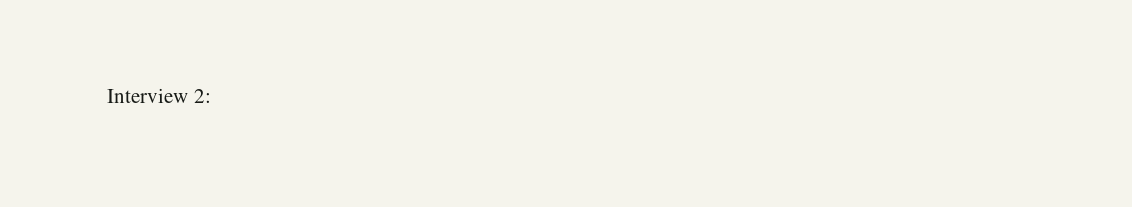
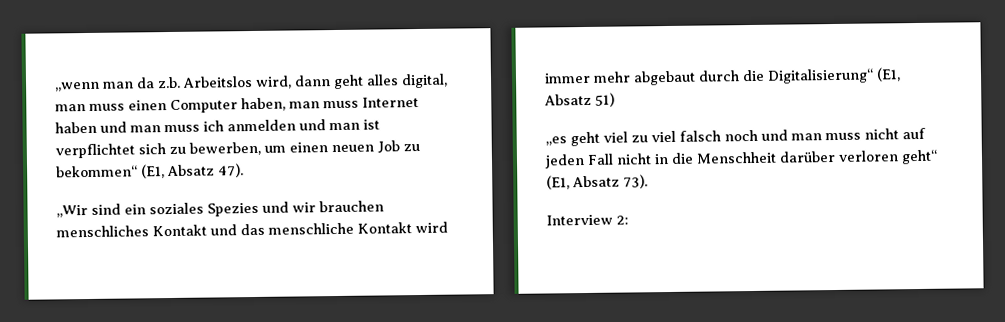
(107, 95) none -> [55,73,448,92] [55,97,419,113] [55,119,380,134] [55,140,420,159] [56,163,244,179] [56,200,384,218] [56,221,448,238] [544,67,901,86] [544,92,615,107] [545,127,926,147] [544,149,938,169] [546,174,648,190] „wenn man da z.b. Arbeitslos wird, dann geht alles digital, man muss einen Computer haben, man muss Internet haben und man muss ich anmelden und man ist verpflichtet sich zu bewerben, um einen neuen Job zu bekommen“ (E1, Absatz 47). // „Wir sind ein soziales Spezies und wir brauchen menschliches Kontakt und das menschliche Kontakt wird immer mehr abgebaut durch die Digitalisierung“ (E1, Absatz 51) // „es geht viel zu viel falsch noch und man muss nicht auf jeden Fall nicht in die Menschheit darüber verloren geht“ (E1, Absatz 73). //

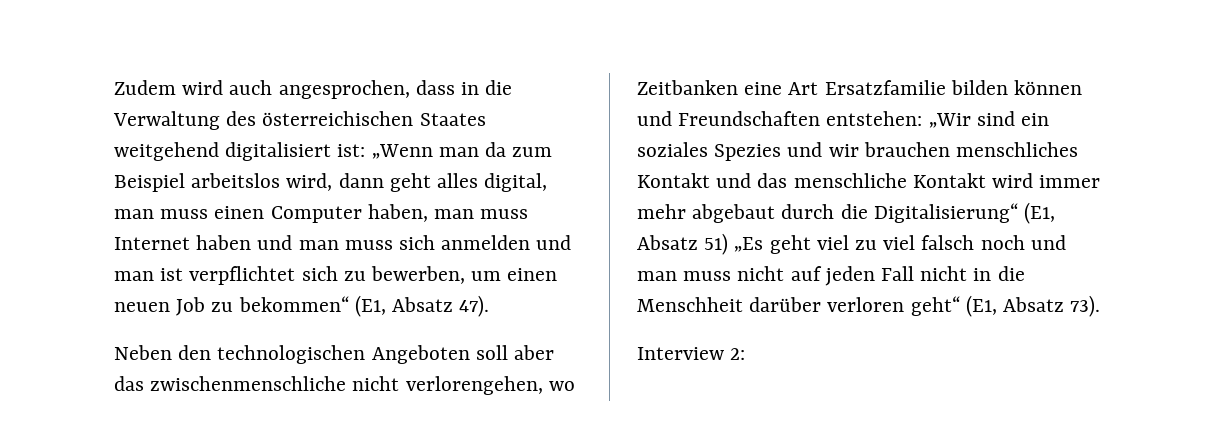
[55,76,253,92] „wenn man da z.b. Arbeitslos -> [114,80,513,99] [113,111,486,130] [114,142,553,161] [114,173,281,192] Zudem wird auch angesprochen, dass in die Verwaltung des österreichischen Staates weitgehend digitalisiert ist: „Wenn man da zum Beispiel arbeitslos
[203,120,224,132] ich -> [399,235,436,250] sich
(244, 170) none -> [114,345,555,364] [114,376,575,395] [637,80,1083,95] [637,111,923,126] Neben den technologischen Angeboten soll aber das zwischenmenschliche nicht verlorengehen, wo Zeitbanken eine Art Ersatzfamilie bilden können und Freundschaften entstehen:
[545,136,567,146] // „es -> [734,237,764,252] „Es

